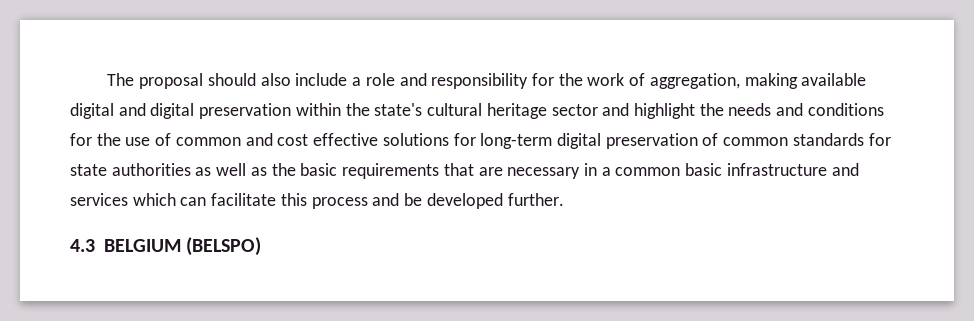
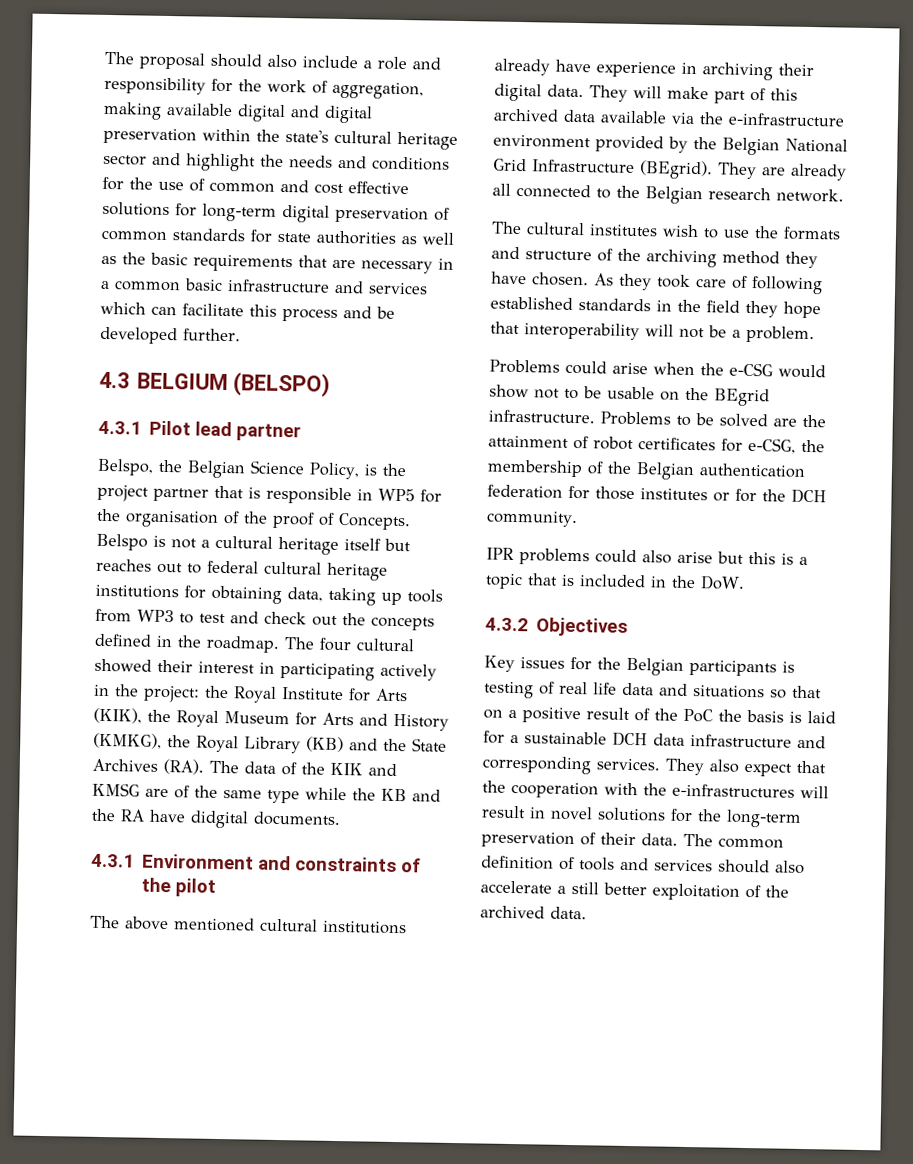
(262, 246) none -> [98,420,302,442] [97,458,407,480] [97,484,442,505] [96,508,411,531] [96,533,411,555] [96,558,388,581] [95,584,443,606] [95,608,435,631] [94,633,415,653] [94,658,437,681] [94,684,408,703] [93,707,449,731] [93,732,447,754] [92,758,397,777] [92,782,441,804] [91,808,341,829] [91,853,422,873] [141,877,217,897] [90,915,407,935] [494,58,814,81] [494,83,798,104] [493,108,845,127] [493,134,848,156] [493,158,847,181] [492,183,844,205] [491,221,841,241] [491,246,818,269] [491,271,823,295] [490,296,821,319] [490,321,815,344] [489,359,826,379] [489,384,770,407] [488,409,826,428] [488,435,825,454] [487,459,806,481] [487,484,827,504] [486,510,578,528] [486,547,808,566] [485,573,745,590] [485,617,629,637] [484,655,795,677] [484,681,822,699] [483,707,836,724] [483,730,826,749] [482,755,826,777] [482,780,829,799] [481,805,802,828] [481,831,784,849] [481,855,805,874] [480,880,789,901] [480,905,587,920] // 4.3.1 Pilot lead partner // Belspo, the Belgian Science Policy, is the project partner that is responsible in WP5 for the organisation of the proof of Concepts. Belspo is not a cultural heritage itself but reaches out to federal cultural heritage institutions for obtaining data, taking up tools from WP3 to test and check out the concepts defined in the roadmap. The four cultural showed their interest in participating actively in the project: the Royal Institute for Arts (KIK), the Royal Museum for Arts and History (KMKG), the Royal Library (KB) and the State Archives (RA). The data of the KIK and KMSG are of the same type while the KB and the RA have didgital documents. // 4.3.1 Environment and constraints of the pilot // The above mentioned cultural institutions already have experience in archiving their digital data. They will make part of this archived data available via the e-infrastructure environment provided by the Belgian National Grid Infrastructure (BEgrid). They are already all connected to the Belgian research network. // The cultural institutes wish to use the formats and structure of the archiving method they have chosen. As they took care of following established standards in the field they hope that interoperability will not be a problem. // Problems could arise when the e-CSG would show not to be usable on the BEgrid infrastructure. Problems to be solved are the attainment of robot certificates for e-CSG, the membership of the Belgian authentication federation for those institutes or for the DCH community. // IPR problems could also arise but this is a topic that is included in the DoW. // 4.3.2 Objectives // Key issues for the Belgian participants is testing of real life data and situations so that on a positive result of the PoC the basis is laid for a sustainable DCH data infrastructure and corresponding services. They also expect that the cooperation with the e-infrastructures will result in novel solutions for the long-term preservation of their data. The common definition of tools and services should also accelerate a still better exploitation of the archived data.

